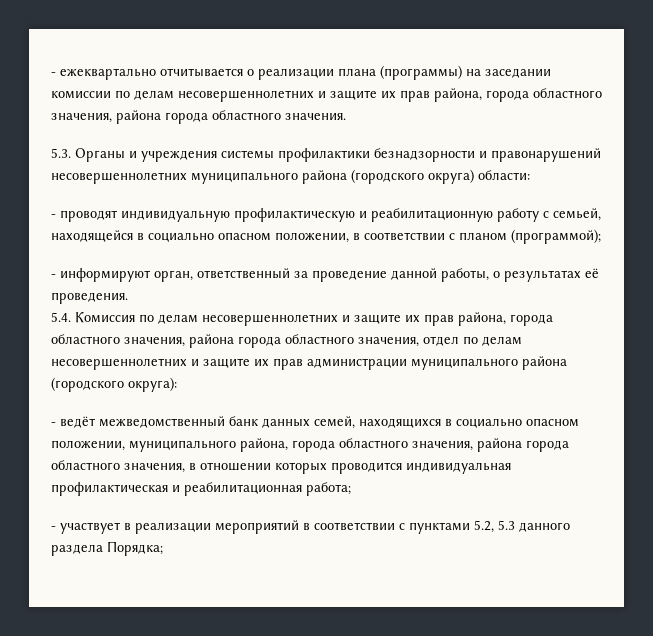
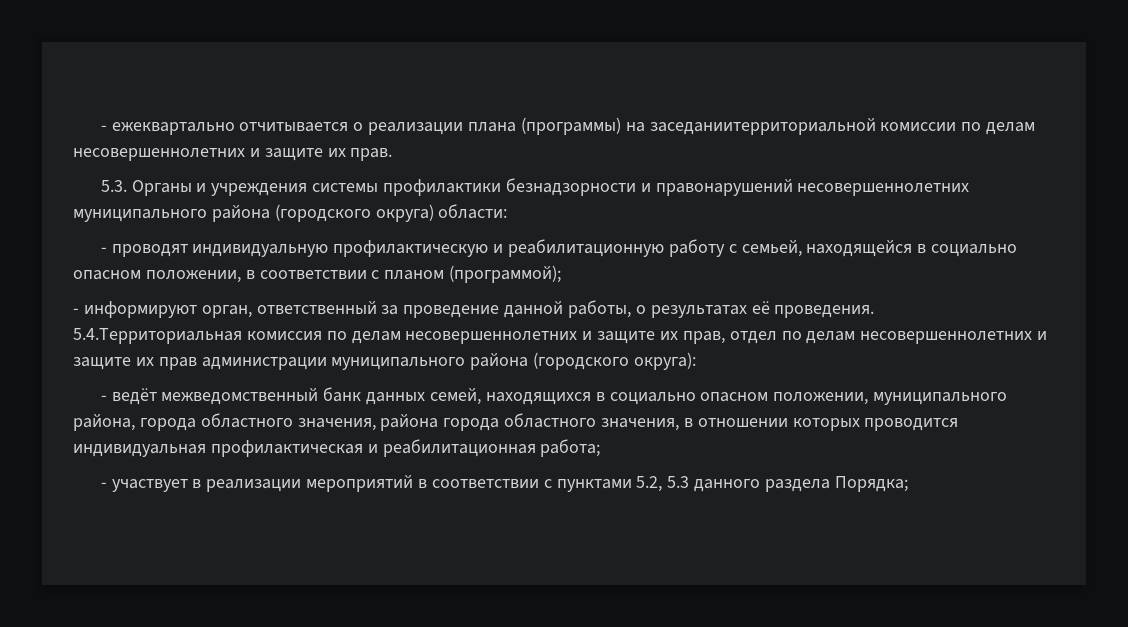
[485,68,551,78] заседании -> [649,118,876,135] заседаниитерриториальной
[400,88,602,102] [51,110,346,124] прав района, города областного значения, района города областного значения. -> [350,148,393,161] прав.
[51,312,553,326] [51,334,419,348] 5.4. Комиссия по делам несовершеннолетних и защите их прав района, города областного значения, района города областного значения, -> [73,328,725,344] 5.4.Территориальная комиссия по делам несовершеннолетних и защите их прав,

